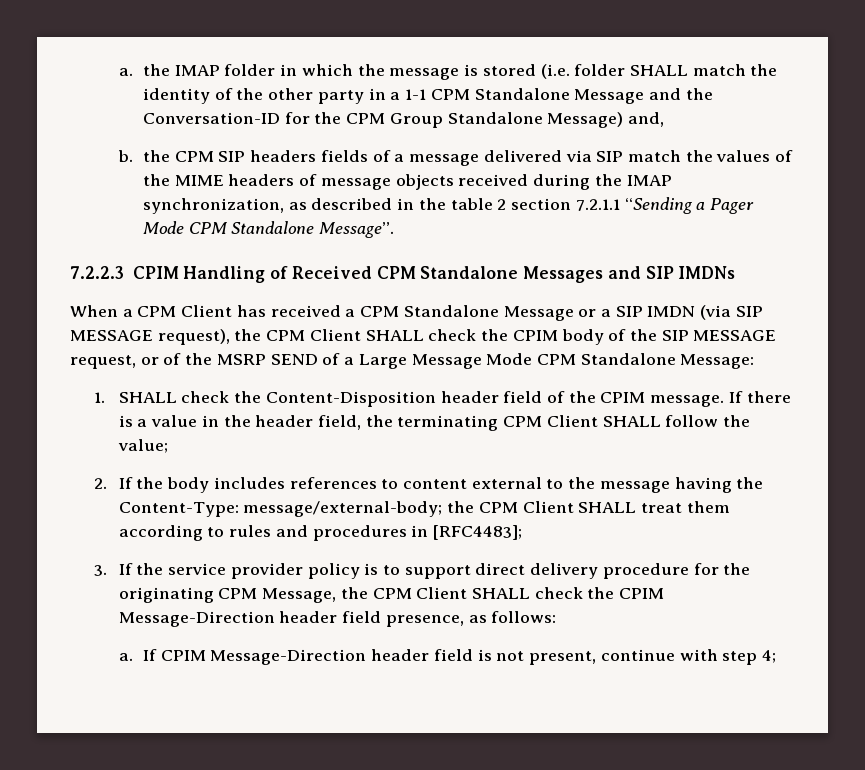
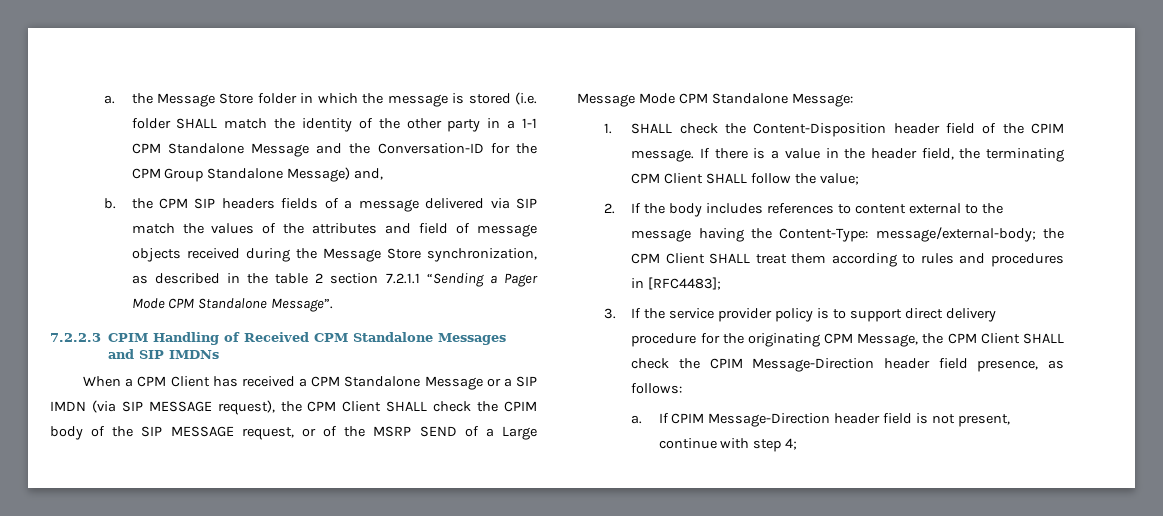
[174,65,220,76] IMAP -> [157,93,254,107] Message Store
[174,174,295,186] MIME headers -> [312,223,449,234] attributes and field
[626,175,672,186] IMAP -> [322,248,421,262] Message Store

